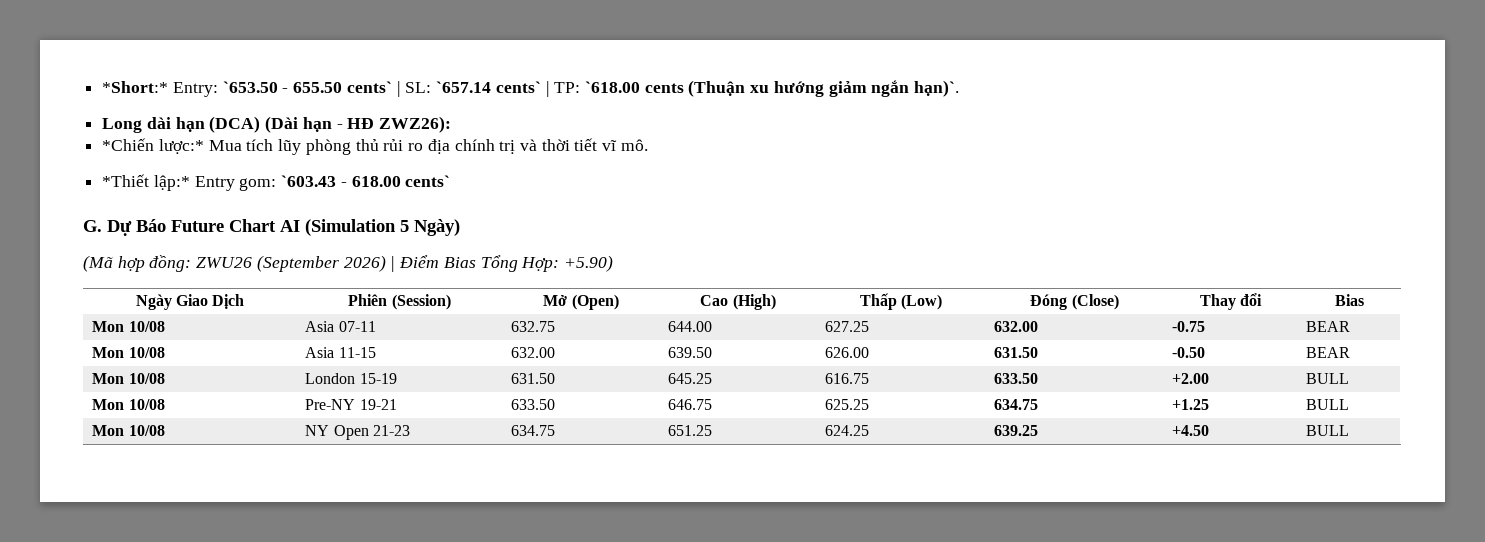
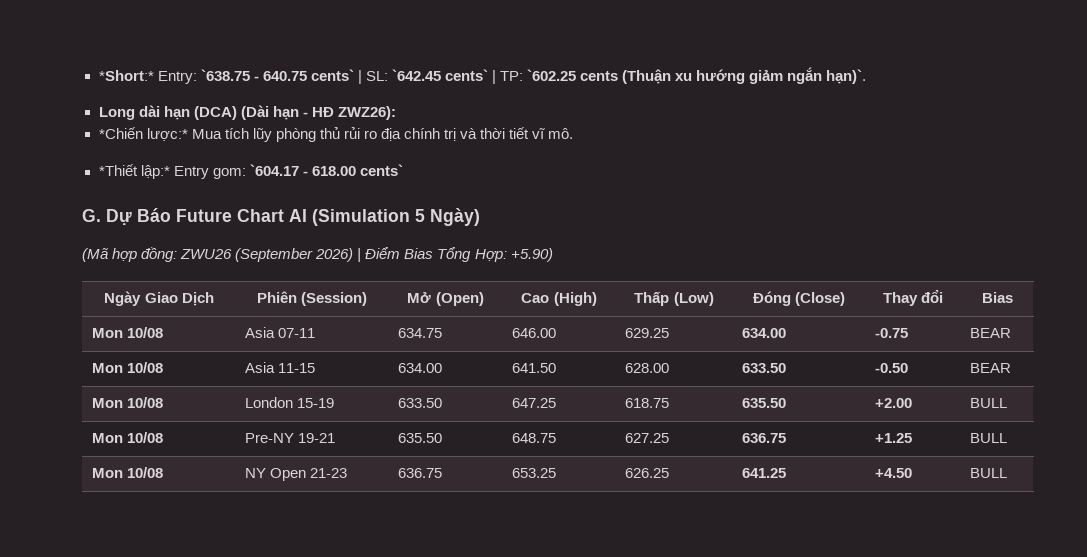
[222,81,343,93] `653.50 - 655.50 -> [200,69,307,81] `638.75 - 640.75
[436,81,492,93] `657.14 -> [391,69,441,81] `642.45
[584,81,640,93] `618.00 -> [527,69,577,81] `602.25
[281,175,337,187] `603.43 -> [249,164,299,176] `604.17
[511,321,556,332] [668,321,713,332] [825,321,870,332] [994,321,1039,332] 632.75 | 644.00 | 627.25 | 632.00 -> [398,328,443,338] [512,328,557,338] [625,328,670,338] [742,328,787,338] 634.75 | 646.00 | 629.25 | 634.00
[511,347,556,358] [668,347,713,358] [825,347,870,358] [994,347,1039,358] 632.00 | 639.50 | 626.00 | 631.50 -> [398,363,443,373] [512,363,557,373] [625,363,670,373] [742,363,787,373] 634.00 | 641.50 | 628.00 | 633.50
[511,373,556,384] [668,373,713,384] [825,373,870,384] [994,373,1039,384] 631.50 | 645.25 | 616.75 | 633.50 -> [398,398,443,408] [512,398,557,408] [625,398,670,408] [742,398,787,408] 633.50 | 647.25 | 618.75 | 635.50
[511,399,556,410] [668,399,713,410] [825,399,870,410] [994,399,1039,410] 633.50 | 646.75 | 625.25 | 634.75 -> [398,433,443,443] [512,433,557,443] [625,433,670,443] [742,433,787,443] 635.50 | 648.75 | 627.25 | 636.75
[511,425,556,436] [668,425,713,436] [825,425,870,436] [994,425,1039,436] 634.75 | 651.25 | 624.25 | 639.25 -> [398,468,443,478] [512,468,557,478] [625,468,670,478] [742,468,787,478] 636.75 | 653.25 | 626.25 | 641.25

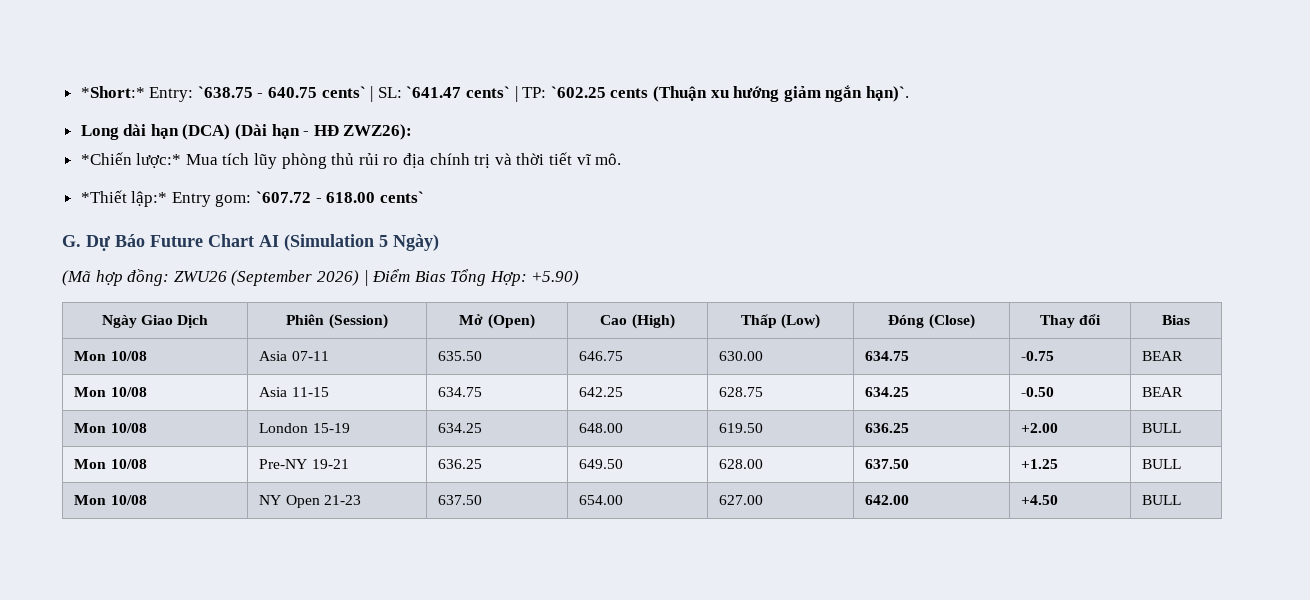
[391,69,441,81] `642.45 -> [406,86,462,98] `641.47
[249,164,299,176] `604.17 -> [256,191,312,203] `607.72
[398,328,443,338] [512,328,557,338] [625,328,670,338] [742,328,787,338] 634.75 | 646.00 | 629.25 | 634.00 -> [438,351,483,361] [579,351,624,361] [719,351,764,361] [865,351,910,361] 635.50 | 646.75 | 630.00 | 634.75
[398,363,443,373] [512,363,557,373] [625,363,670,373] [742,363,787,373] 634.00 | 641.50 | 628.00 | 633.50 -> [438,387,483,397] [579,387,624,397] [719,387,764,397] [865,387,910,397] 634.75 | 642.25 | 628.75 | 634.25
[398,398,443,408] [512,398,557,408] [625,398,670,408] [742,398,787,408] 633.50 | 647.25 | 618.75 | 635.50 -> [438,423,483,433] [579,423,624,433] [719,423,764,433] [865,423,910,433] 634.25 | 648.00 | 619.50 | 636.25
[398,433,443,443] [512,433,557,443] [625,433,670,443] [742,433,787,443] 635.50 | 648.75 | 627.25 | 636.75 -> [438,459,483,469] [579,459,624,469] [719,459,764,469] [865,459,910,469] 636.25 | 649.50 | 628.00 | 637.50
[398,468,443,478] [512,468,557,478] [625,468,670,478] [742,468,787,478] 636.75 | 653.25 | 626.25 | 641.25 -> [438,495,483,505] [579,495,624,505] [719,495,764,505] [865,495,910,505] 637.50 | 654.00 | 627.00 | 642.00

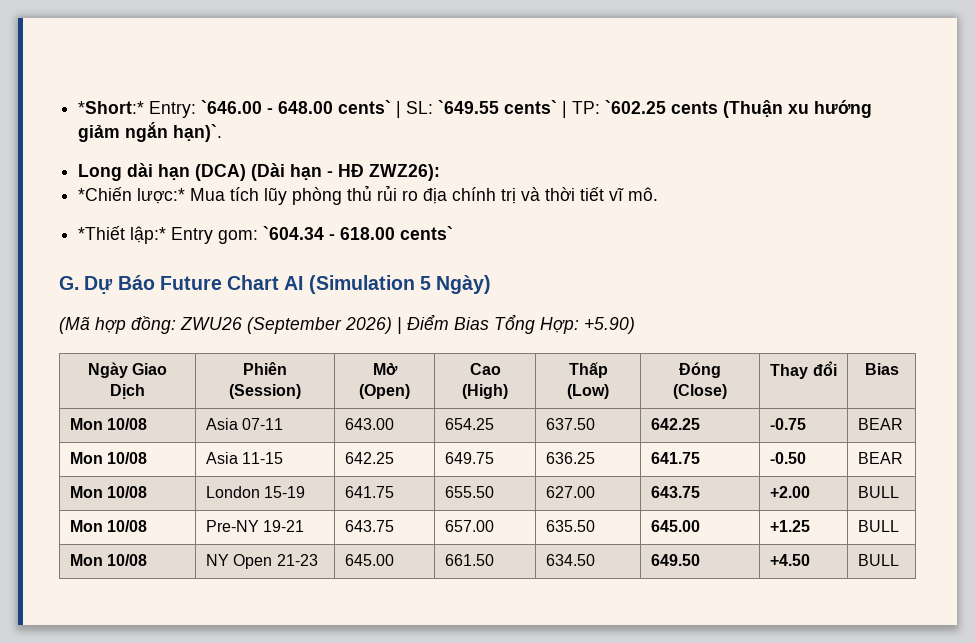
[197,86,318,98] `638.75 - 640.75 -> [201,100,334,114] `646.00 - 648.00
[406,86,462,98] `641.47 -> [438,100,500,114] `649.55
[256,191,312,203] `607.72 -> [263,226,325,240] `604.34
[438,351,483,361] [579,351,624,361] [719,351,764,361] [865,351,910,361] 635.50 | 646.75 | 630.00 | 634.75 -> [344,418,394,430] [444,418,494,430] [545,418,595,430] [650,418,700,430] 643.00 | 654.25 | 637.50 | 642.25
[438,387,483,397] [579,387,624,397] [719,387,764,397] [865,387,910,397] | 634.75 | 642.25 | 628.75 | 634.25 -> [344,452,394,464] [444,452,494,464] [545,452,595,464] [650,452,700,464] | 642.25 | 649.75 | 636.25 | 641.75
[438,423,483,433] [579,423,624,433] [719,423,764,433] [865,423,910,433] 634.25 | 648.00 | 619.50 | 636.25 -> [344,486,394,498] [444,486,494,498] [545,486,595,498] [650,486,700,498] 641.75 | 655.50 | 627.00 | 643.75
[438,459,483,469] [579,459,624,469] [719,459,764,469] [865,459,910,469] 636.25 | 649.50 | 628.00 | 637.50 -> [344,520,394,532] [444,520,494,532] [545,520,595,532] [650,520,700,532] 643.75 | 657.00 | 635.50 | 645.00
[438,495,483,505] [579,495,624,505] [719,495,764,505] [865,495,910,505] 637.50 | 654.00 | 627.00 | 642.00 -> [344,554,394,566] [444,554,494,566] [545,554,595,566] [650,554,700,566] 645.00 | 661.50 | 634.50 | 649.50

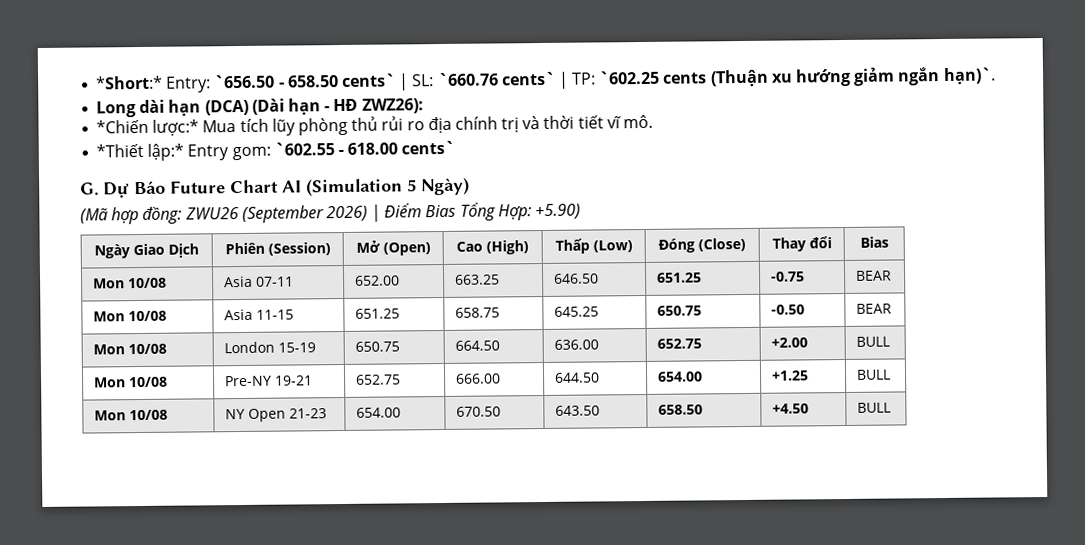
[201,100,334,114] `646.00 - 648.00 -> [214,74,339,89] `656.50 - 658.50
[438,100,500,114] `649.55 -> [437,72,499,87] `660.76
[263,226,325,240] `604.34 -> [273,142,335,156] `602.55
[344,418,394,430] [444,418,494,430] [545,418,595,430] [650,418,700,430] 643.00 | 654.25 | 637.50 | 642.25 -> [355,275,401,286] [455,274,501,285] [554,273,600,284] [657,272,703,283] 652.00 | 663.25 | 646.50 | 651.25
[344,452,394,464] [444,452,494,464] [545,452,595,464] [650,452,700,464] 642.25 | 649.75 | 636.25 | 641.75 -> [355,308,401,319] [455,307,501,318] [554,306,600,317] [657,305,703,316] 651.25 | 658.75 | 645.25 | 650.75
[344,486,394,498] [444,486,494,498] [545,486,595,498] [650,486,700,498] 641.75 | 655.50 | 627.00 | 643.75 -> [355,341,401,352] [455,340,501,351] [554,339,600,350] [657,338,703,349] 650.75 | 664.50 | 636.00 | 652.75
[344,520,394,532] [444,520,494,532] [545,520,595,532] [650,520,700,532] 643.75 | 657.00 | 635.50 | 645.00 -> [356,374,402,385] [456,373,502,384] [554,372,601,383] [657,371,704,382] 652.75 | 666.00 | 644.50 | 654.00
[344,554,394,566] [444,554,494,566] [545,554,595,566] [650,554,700,566] 645.00 | 661.50 | 634.50 | 649.50 -> [356,407,402,418] [456,406,502,417] [555,405,601,416] [658,404,704,415] 654.00 | 670.50 | 643.50 | 658.50

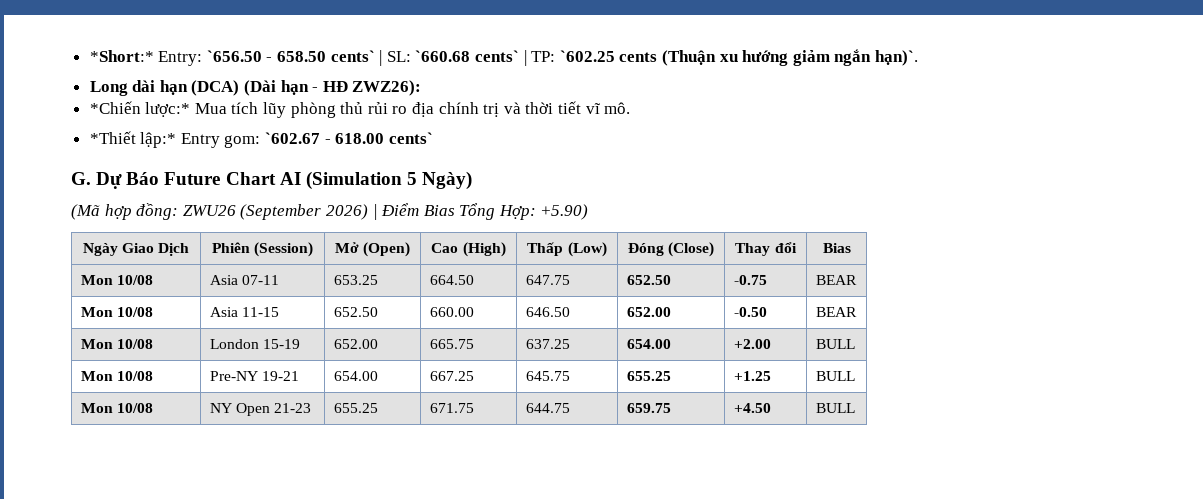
[437,72,499,87] `660.76 -> [415,50,471,62] `660.68
[273,142,335,156] `602.55 -> [265,132,321,144] `602.67
[355,275,401,286] [455,274,501,285] [554,273,600,284] [657,272,703,283] 652.00 | 663.25 | 646.50 | 651.25 -> [333,275,378,285] [429,275,474,285] [525,275,570,285] [626,275,671,285] 653.25 | 664.50 | 647.75 | 652.50
[355,308,401,319] [455,307,501,318] [554,306,600,317] [657,305,703,316] 651.25 | 658.75 | 645.25 | 650.75 -> [333,307,378,317] [429,307,474,317] [525,307,570,317] [626,307,671,317] 652.50 | 660.00 | 646.50 | 652.00
[355,341,401,352] [455,340,501,351] [554,339,600,350] [657,338,703,349] 650.75 | 664.50 | 636.00 | 652.75 -> [333,339,378,349] [429,339,474,349] [525,339,570,349] [626,339,671,349] 652.00 | 665.75 | 637.25 | 654.00
[356,374,402,385] [456,373,502,384] [554,372,601,383] [657,371,704,382] 652.75 | 666.00 | 644.50 | 654.00 -> [333,371,378,381] [429,371,474,381] [525,371,570,381] [626,371,671,381] 654.00 | 667.25 | 645.75 | 655.25
[356,407,402,418] [456,406,502,417] [555,405,601,416] [658,404,704,415] 654.00 | 670.50 | 643.50 | 658.50 -> [333,403,378,413] [429,403,474,413] [525,403,570,413] [626,403,671,413] 655.25 | 671.75 | 644.75 | 659.75

